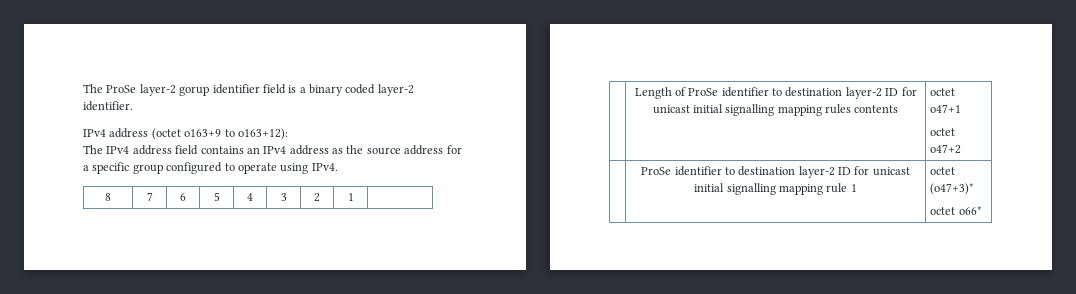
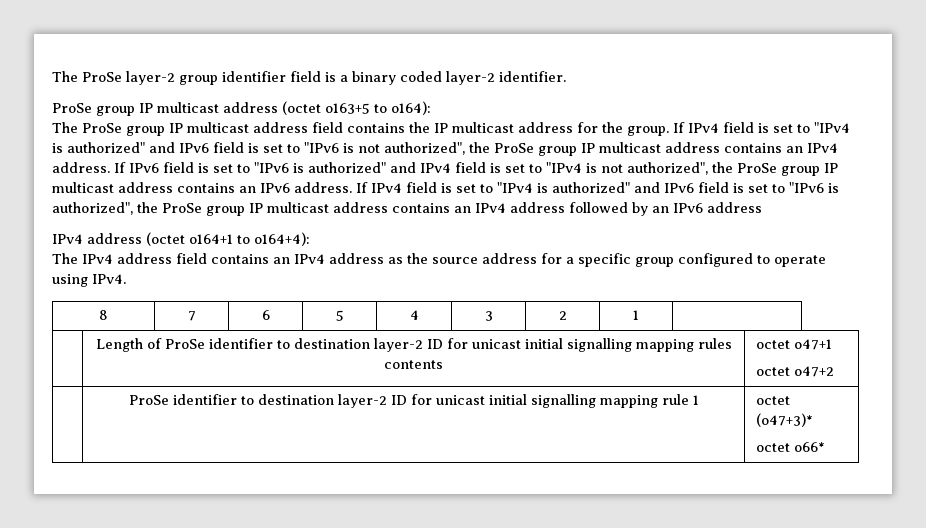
[179,86,210,96] gorup -> [179,75,218,85] group
(133, 106) none -> [52,101,431,116] [52,122,850,136] [52,142,838,156] [52,162,838,176] [52,182,839,193] [52,202,762,216] // ProSe group IP multicast address (octet o163+5 to o164): // The ProSe group IP multicast address field contains the IP multicast address for the group. If IPv4 field is set to "IPv4 is authorized" and IPv6 field is set to "IPv6 is not authorized", the ProSe group IP multicast address contains an IPv4 address. If IPv6 field is set to "IPv6 is authorized" and IPv4 field is set to "IPv4 is not authorized", the ProSe group IP multicast address contains an IPv6 address. If IPv4 field is set to "IPv4 is authorized" and IPv6 field is set to "IPv6 is authorized", the ProSe group IP multicast address contains an IPv4 address followed by an IPv6 address
[184,128,288,140] o163+9 to o163+12): -> [189,232,310,246] o164+1 to o164+4):

